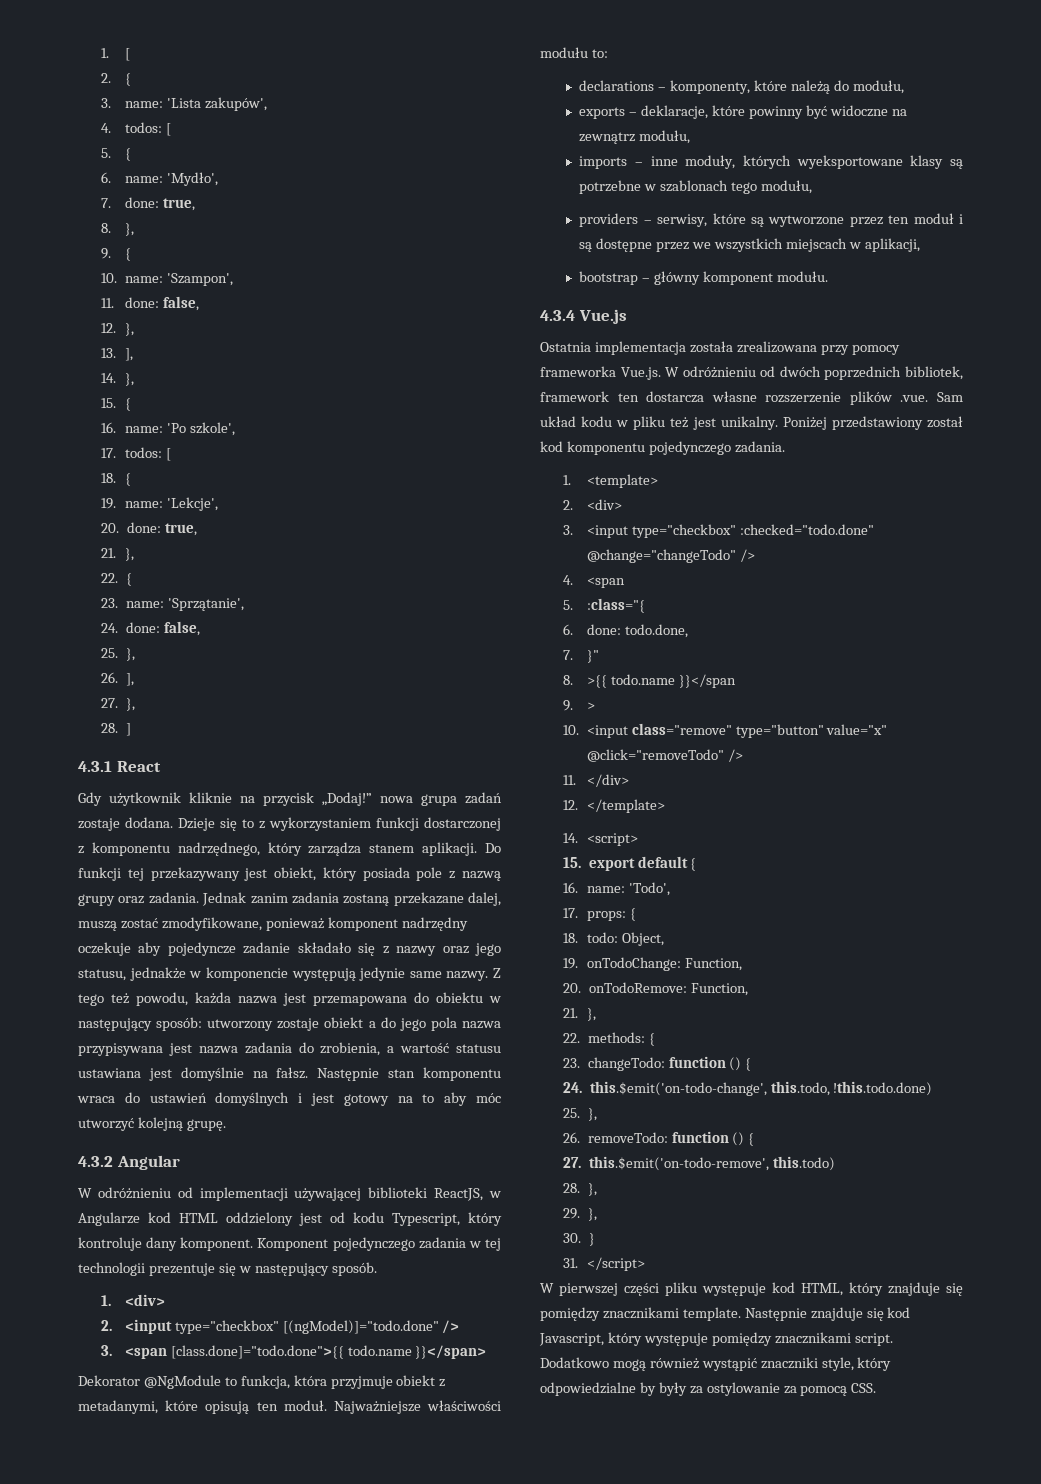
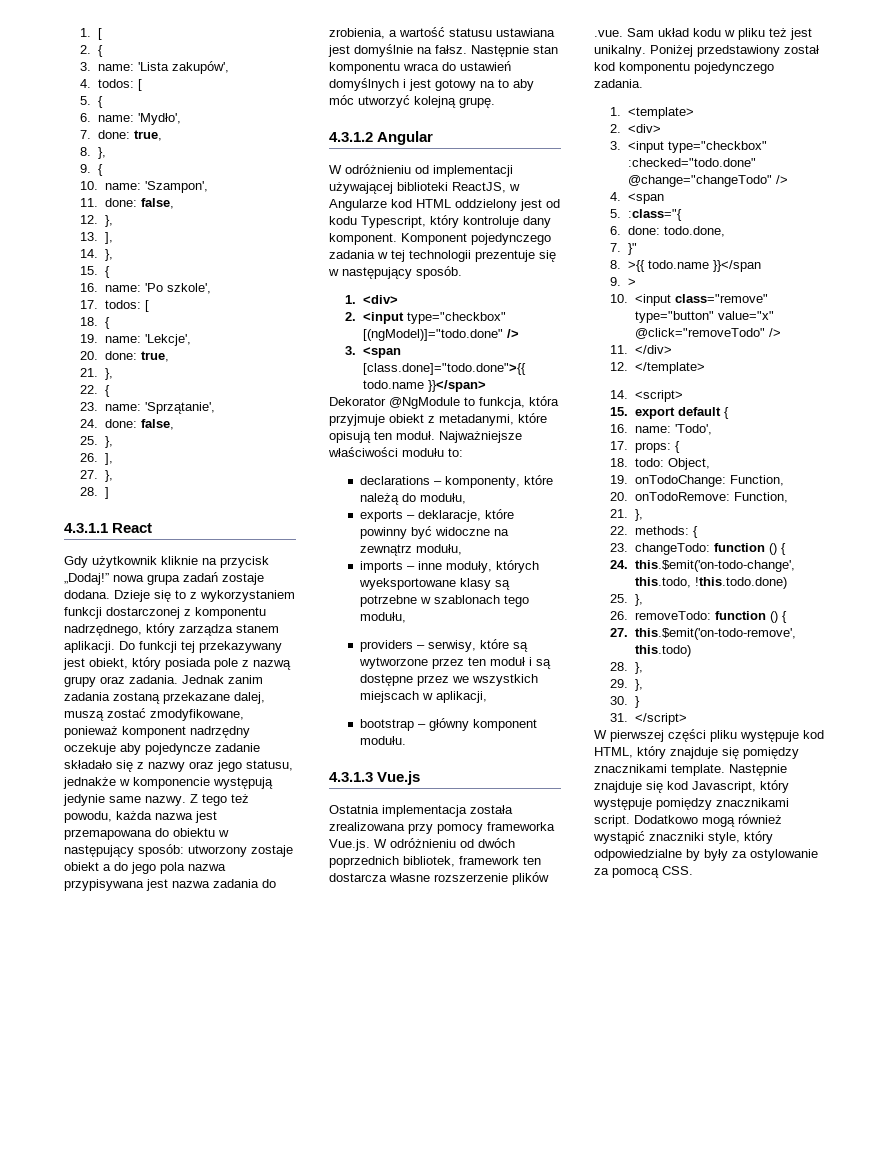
[78,761,112,772] 4.3.1 -> [64,523,108,533] 4.3.1.1
[78,1156,113,1167] 4.3.2 -> [329,132,373,142] 4.3.1.2
[540,310,575,321] 4.3.4 -> [329,772,373,782] 4.3.1.3

